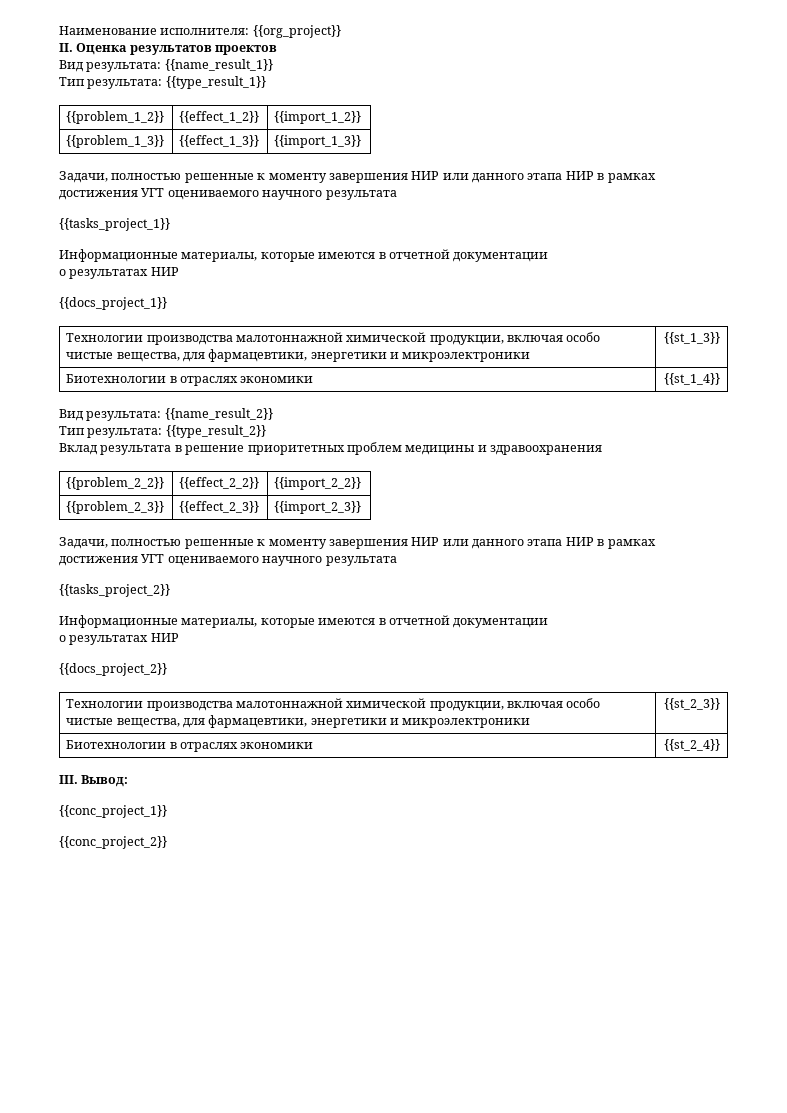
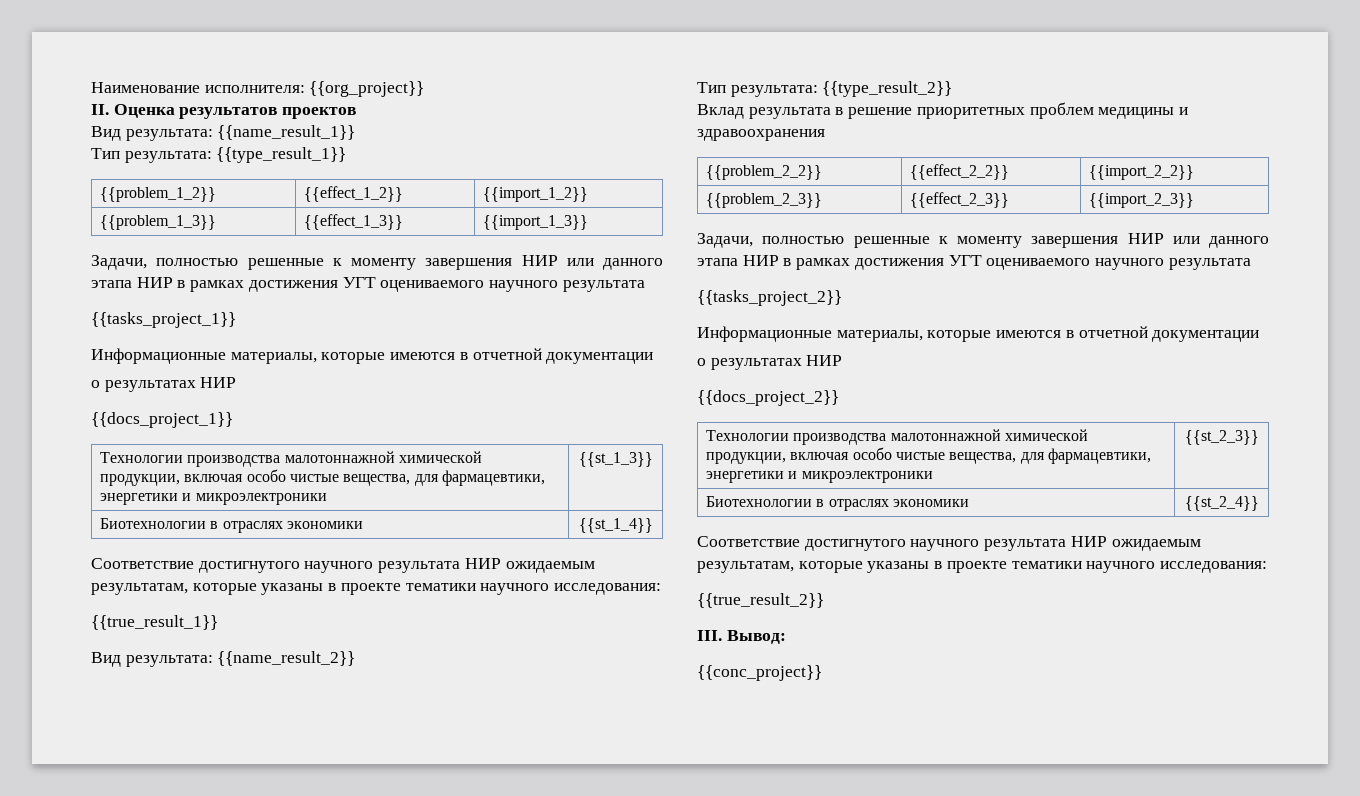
(720, 379) none -> [91,558,595,573] [91,583,662,595] [91,615,218,630] // Соответствие достигнутого научного результата НИР ожидаемым результатам, которые указаны в проекте тематики научного исследования: // {{true_result_1}}
(720, 745) none -> [697,536,1201,551] [697,561,1268,573] [697,593,824,608] // Соответствие достигнутого научного результата НИР ожидаемым результатам, которые указаны в проекте тематики научного исследования: // {{true_result_2}}
[59,805,167,818] [59,836,167,849] {{conc_project_1}} // {{conc_project_2}} -> [697,665,822,681] {{conc_project}}

